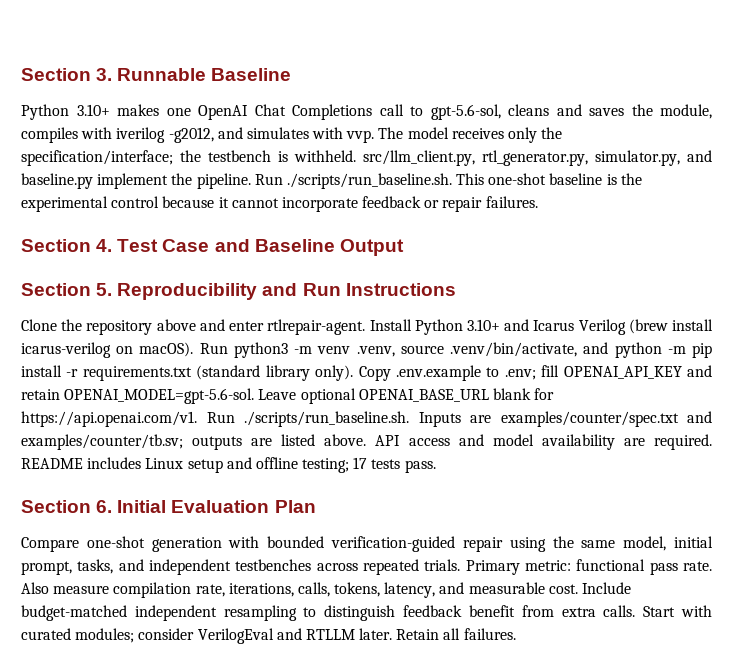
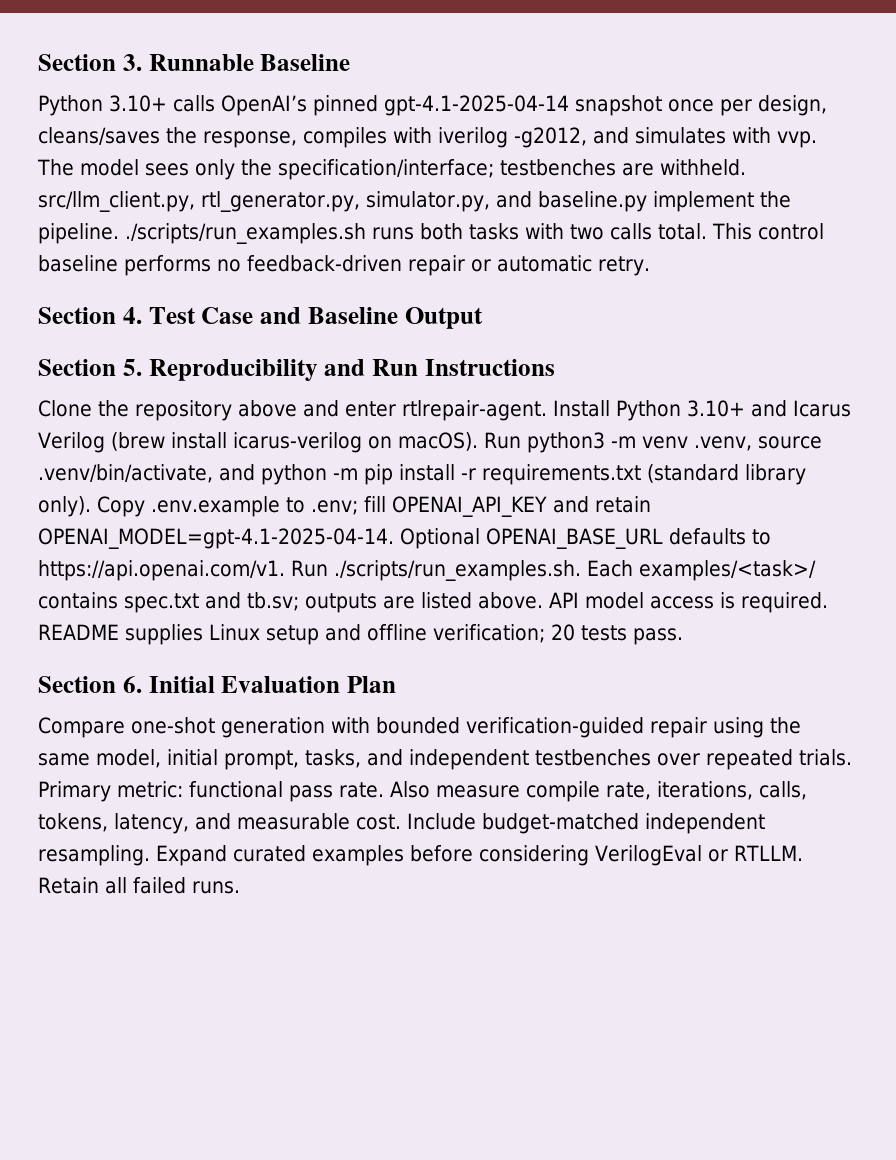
[117,104,712,120] makes one OpenAI Chat Completions call to gpt-5.6-sol, cleans and saves the module, -> [173,95,827,116] [38,127,297,148] calls OpenAI’s pinned gpt-4.1-2025-04-14 snapshot once per design, cleans/saves the response,
[451,128,504,139] receives -> [145,163,189,176] sees
[180,150,288,162] the testbench is -> [500,159,654,176] testbenches are
[254,173,642,189] [21,196,538,212] Run ./scripts/run_baseline.sh. This one-shot baseline is the experimental control because it cannot incorporate feedback or repair failures. -> [125,223,824,244] [38,255,650,276] ./scripts/run_examples.sh runs both tasks with two calls total. This control baseline performs no feedback-driven repair or automatic retry.
[64,388,555,404] [21,411,712,427] [21,434,183,450] OPENAI_MODEL=gpt-5.6-sol. Leave optional OPENAI_BASE_URL blank for https://api.openai.com/v1. Run ./scripts/run_baseline.sh. Inputs are examples/counter/spec.txt and examples/counter/tb.sv; -> [38,528,771,549] [38,560,816,581] [38,592,299,613] OPENAI_MODEL=gpt-4.1-2025-04-14. Optional OPENAI_BASE_URL defaults to https://api.openai.com/v1. Run ./scripts/run_examples.sh. Each examples/<task>/ contains spec.txt and tb.sv;
[408,434,645,450] access and model availability are -> [585,592,735,609] model access is
[87,457,142,469] includes -> [125,624,203,645] supplies
[302,457,368,473] testing; 17 -> [433,624,575,643] verification; 20
[316,563,358,571] across -> [657,753,700,766] over
[113,582,192,598] compilation -> [526,781,600,802] compile
[223,605,712,621] [21,628,516,644] resampling to distinguish feedback benefit from extra calls. Start with curated modules; consider VerilogEval and RTLLM later. Retain all failures. -> [38,845,803,866] [38,877,240,894] resampling. Expand curated examples before considering VerilogEval or RTLLM. Retain all failed runs.

